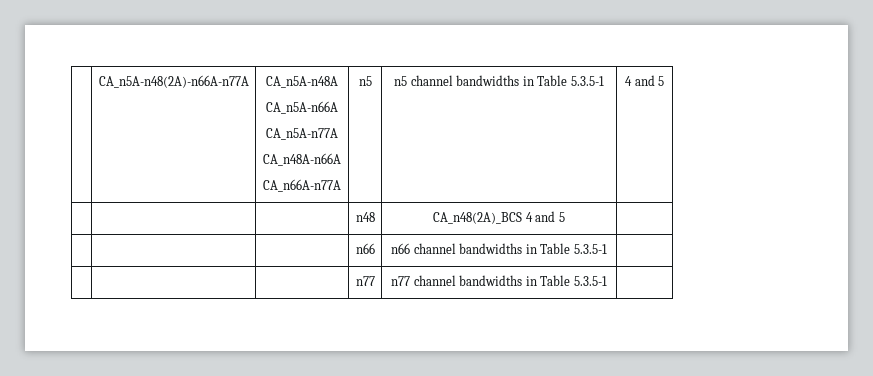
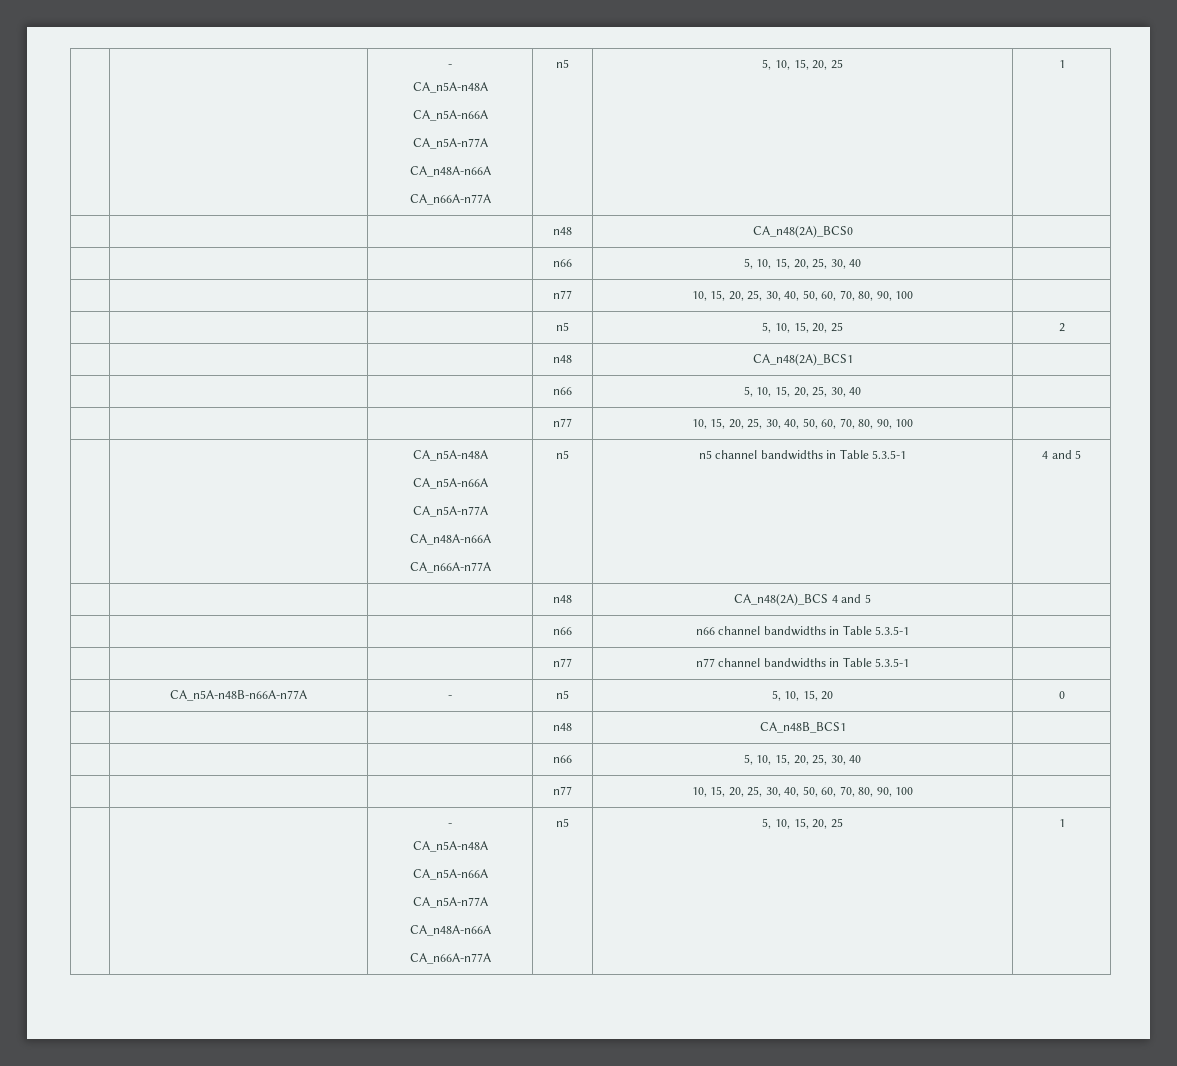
[98,75,249,88] | CA_n5A-n48(2A)-n66A-n77A -> [448,64,452,68] [412,82,488,93] [412,110,488,121] [412,138,488,149] [409,166,491,177] [409,194,491,205] [556,59,569,68] [762,59,843,70] [1058,60,1065,68] [553,227,572,235] [752,225,853,238] [553,259,572,267] [743,258,862,269] [553,290,572,299] [691,290,914,301] [556,322,569,331] [762,322,843,333] [1058,323,1065,332] [553,355,572,363] [752,353,853,366] [553,387,572,395] [743,386,862,397] [553,418,572,427] [691,418,914,429] | | - // CA_n5A-n48A // CA_n5A-n66A // CA_n5A-n77A // CA_n48A-n66A // CA_n66A-n77A | n5 | 5, 10, 15, 20, 25 | 1 // | | | n48 | CA_n48(2A)_BCS0 | // | | | n66 | 5, 10, 15, 20, 25, 30, 40 | // | | | n77 | 10, 15, 20, 25, 30, 40, 50, 60, 70, 80, 90, 100 | // | | | n5 | 5, 10, 15, 20, 25 | 2 // | | | n48 | CA_n48(2A)_BCS1 | // | | | n66 | 5, 10, 15, 20, 25, 30, 40 | // | | | n77 | 10, 15, 20, 25, 30, 40, 50, 60, 70, 80, 90, 100 | // |
(607, 281) none -> [170,690,307,701] [448,695,452,699] [556,690,569,699] [771,690,834,701] [1058,691,1065,699] [553,723,572,731] [759,722,846,733] [553,755,572,763] [743,754,862,765] [553,786,572,795] [691,786,914,797] [448,823,452,827] [412,841,488,852] [412,869,488,880] [412,897,488,908] [409,925,491,936] [409,953,491,964] [556,818,569,827] [762,818,843,829] [1058,819,1065,827] // | CA_n5A-n48B-n66A-n77A | - | n5 | 5, 10, 15, 20 | 0 // | | | n48 | CA_n48B_BCS1 | // | | | n66 | 5, 10, 15, 20, 25, 30, 40 | // | | | n77 | 10, 15, 20, 25, 30, 40, 50, 60, 70, 80, 90, 100 | // | | - // CA_n5A-n48A // CA_n5A-n66A // CA_n5A-n77A // CA_n48A-n66A // CA_n66A-n77A | n5 | 5, 10, 15, 20, 25 | 1

